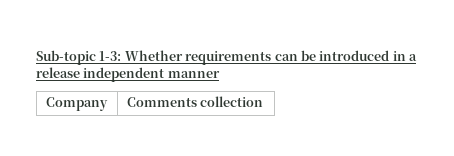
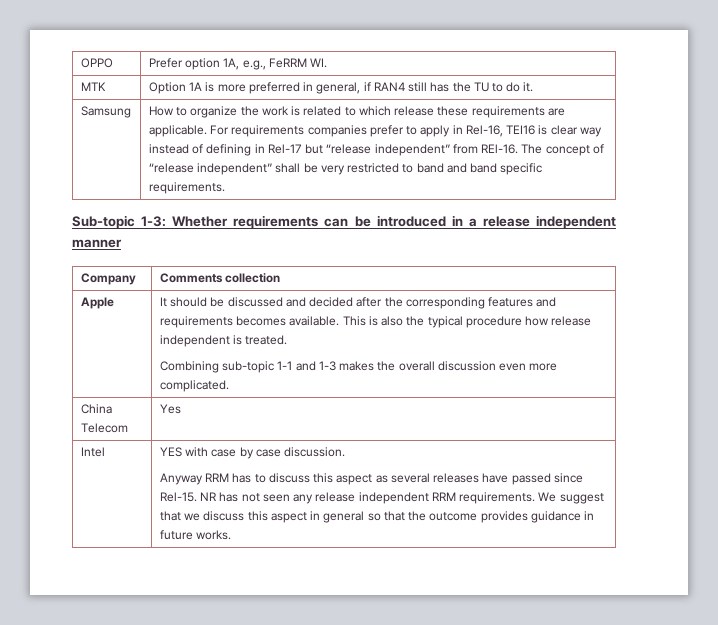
(36, 57) none -> [80,58,113,68] [148,58,328,70] [80,82,106,91] [148,82,534,94] [80,106,131,118] [148,106,565,118] [148,125,602,137] [148,144,604,156] [148,163,543,175] [148,182,225,194] OPPO | Prefer option 1A, e.g., FeRRM WI. // MTK | Option 1A is more preferred in general, if RAN4 still has the TU to do it. // Samsung | How to organize the work is related to which release these requirements are applicable. For requirements companies prefer to apply in Rel-16, TEI16 is clear way instead of defining in Rel-17 but “release independent” from REl-16. The concept of “release independent” shall be very restricted to band and band specific requirements. //
(264, 101) none -> [80,297,114,309] [159,297,557,309] [159,316,592,328] [159,335,288,347] [159,361,558,373] [159,380,229,392] [80,404,112,414] [80,423,128,433] [159,404,181,414] [80,447,105,457] [159,447,346,459] [159,473,583,485] [159,492,604,504] [159,511,594,523] [159,530,232,540] // Apple | It should be discussed and decided after the corresponding features and requirements becomes available. This is also the typical procedure how release independent is treated. // Combining sub-topic 1-1 and 1-3 makes the overall discussion even more complicated. // China Telecom | Yes // Intel | YES with case by case discussion. // Anyway RRM has to discuss this aspect as several releases have passed since Rel-15. NR has not seen any release independent RRM requirements. We suggest that we discuss this aspect in general so that the outcome provides guidance in future works.

